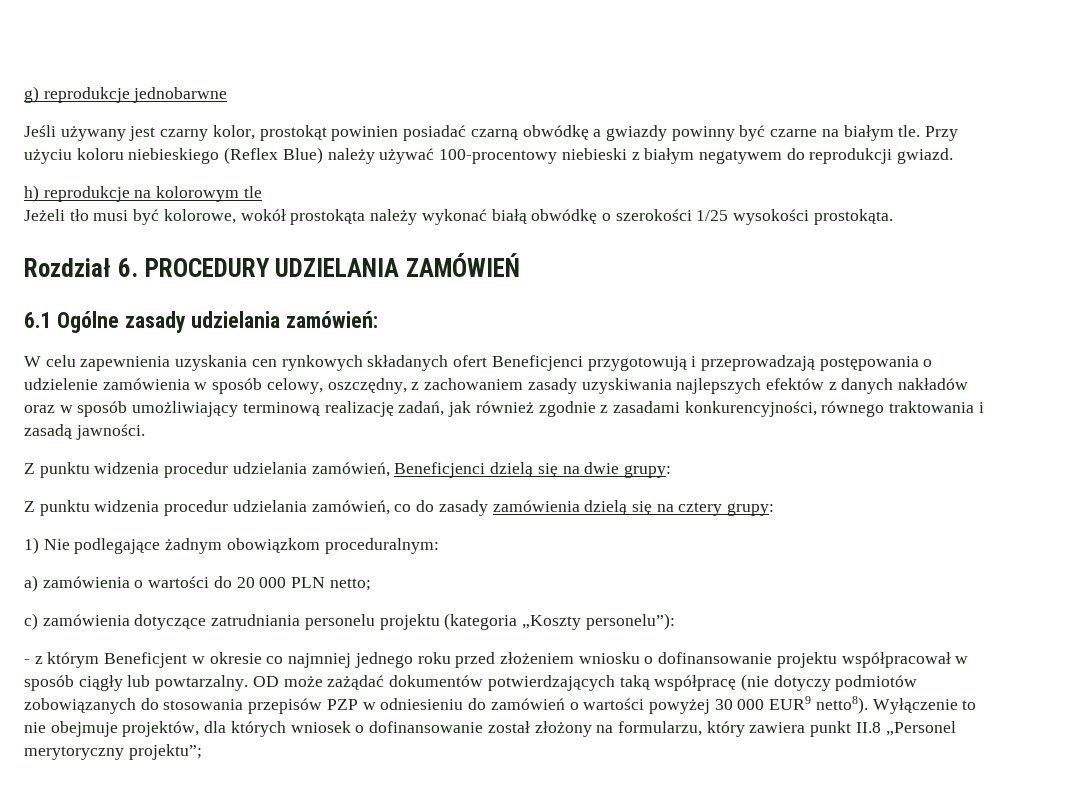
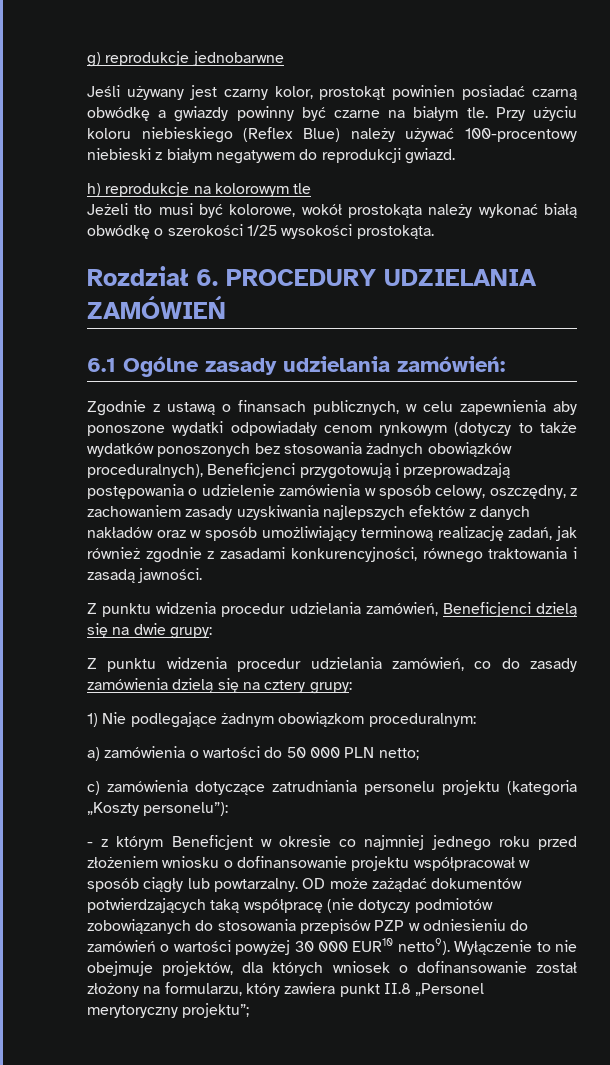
[24,355,488,371] W celu zapewnienia uzyskania cen rynkowych składanych ofert -> [87,400,577,416] [87,421,577,436] [87,442,512,457] [87,464,203,478] Zgodnie z ustawą o finansach publicznych, w celu zapewnienia aby ponoszone wydatki odpowiadały cenom rynkowym (dotyczy to także wydatków ponoszonych bez stosowania żadnych obowiązków proceduralnych),
[236,577,255,588] 20 -> [286,747,306,758] 50
[769,696,868,714] EUR9 netto8). -> [352,938,450,955] EUR10 netto9).

